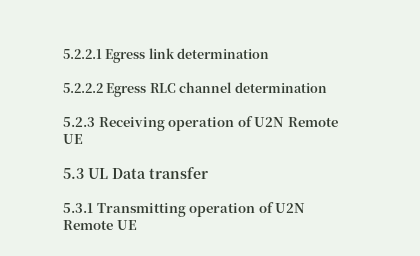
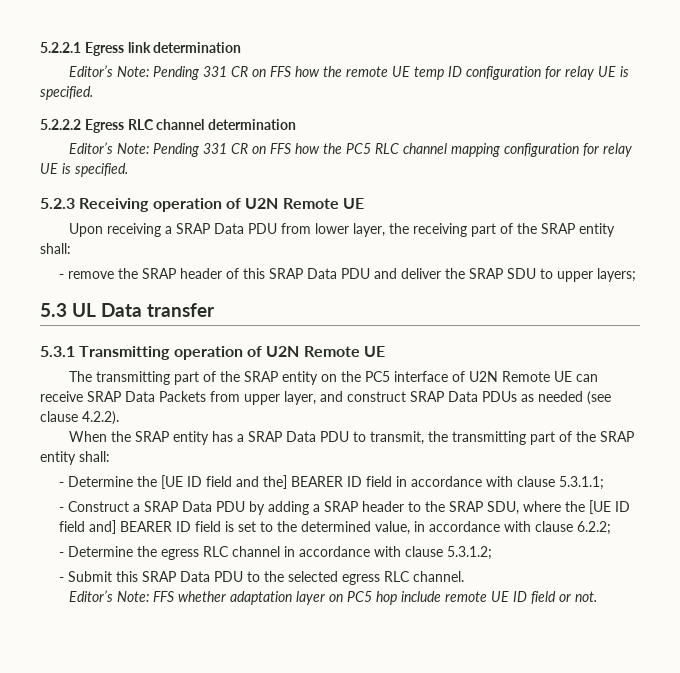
(270, 53) none -> [68,65,629,80] [40,86,93,100] // Editor’s Note: Pending 331 CR on FFS how the remote UE temp ID configuration for relay UE is specified.
(327, 87) none -> [68,142,632,157] [40,163,128,177] // Editor’s Note: Pending 331 CR on FFS how the PC5 RLC channel mapping configuration for relay UE is specified.
(83, 139) none -> [68,223,615,237] [40,243,71,254] [58,268,636,282] // Upon receiving a SRAP Data PDU from lower layer, the receiving part of the SRAP entity shall: // - remove the SRAP header of this SRAP Data PDU and deliver the SRAP SDU to upper layers;
(137, 225) none -> [68,371,598,385] [40,391,611,405] [40,411,119,425] [68,431,634,445] [40,451,110,465] [58,475,604,490] [58,500,630,515] [58,520,611,535] [58,546,492,560] [58,571,464,585] [68,590,597,605] // The transmitting part of the SRAP entity on the PC5 interface of U2N Remote UE can receive SRAP Data Packets from upper layer, and construct SRAP Data PDUs as needed (see clause 4.2.2). // When the SRAP entity has a SRAP Data PDU to transmit, the transmitting part of the SRAP entity shall: // - Determine the [UE ID field and the] BEARER ID field in accordance with clause 5.3.1.1; // - Construct a SRAP Data PDU by adding a SRAP header to the SRAP SDU, where the [UE ID field and] BEARER ID field is set to the determined value, in accordance with clause 6.2.2; // - Determine the egress RLC channel in accordance with clause 5.3.1.2; // - Submit this SRAP Data PDU to the selected egress RLC channel. // Editor’s Note: FFS whether adaptation layer on PC5 hop include remote UE ID field or not.

